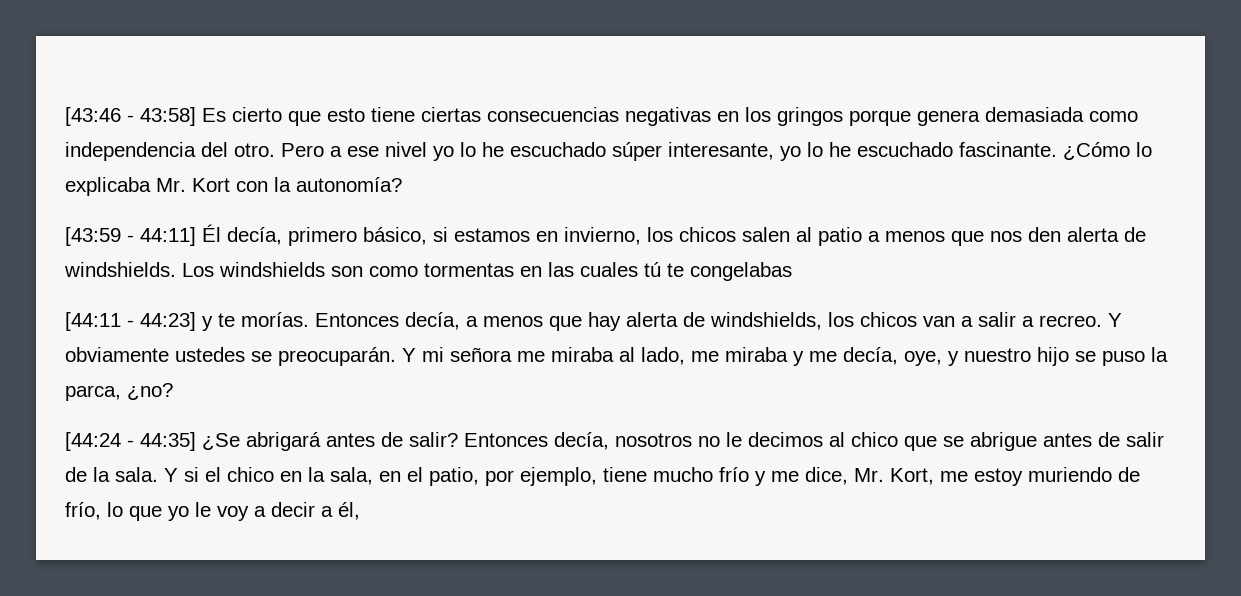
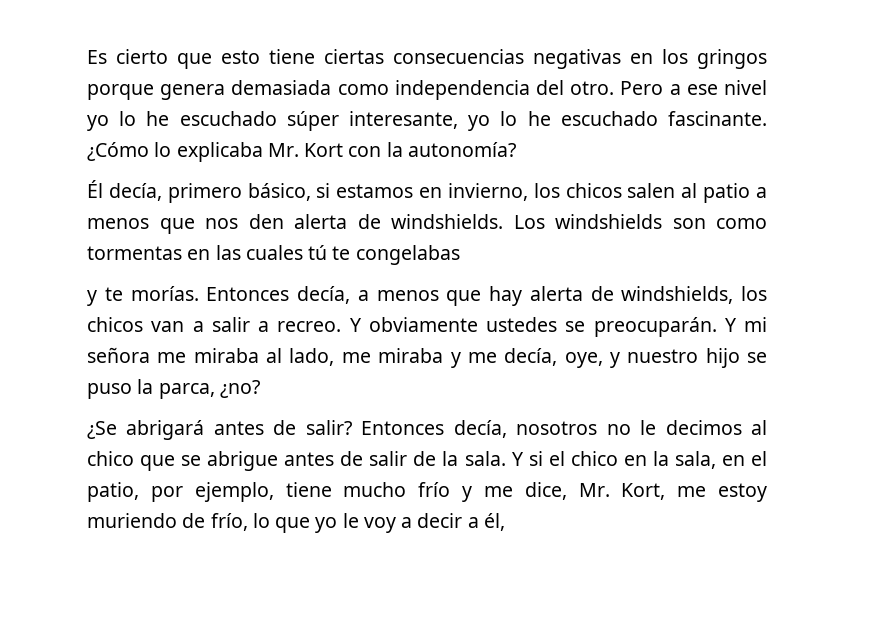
[65,107,196,126] [43:46 - 43:58] -> (87, 57) none
[65,227,196,246] [43:59 - 44:11] -> (516, 149) none
[65,312,196,331] [44:11 - 44:23] -> (460, 255) none
[65,432,196,451] [44:24 - 44:35] -> (260, 389) none

